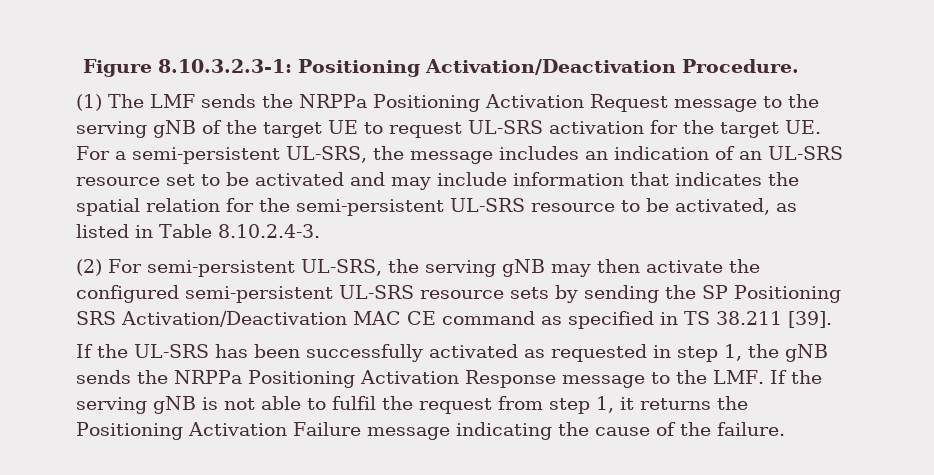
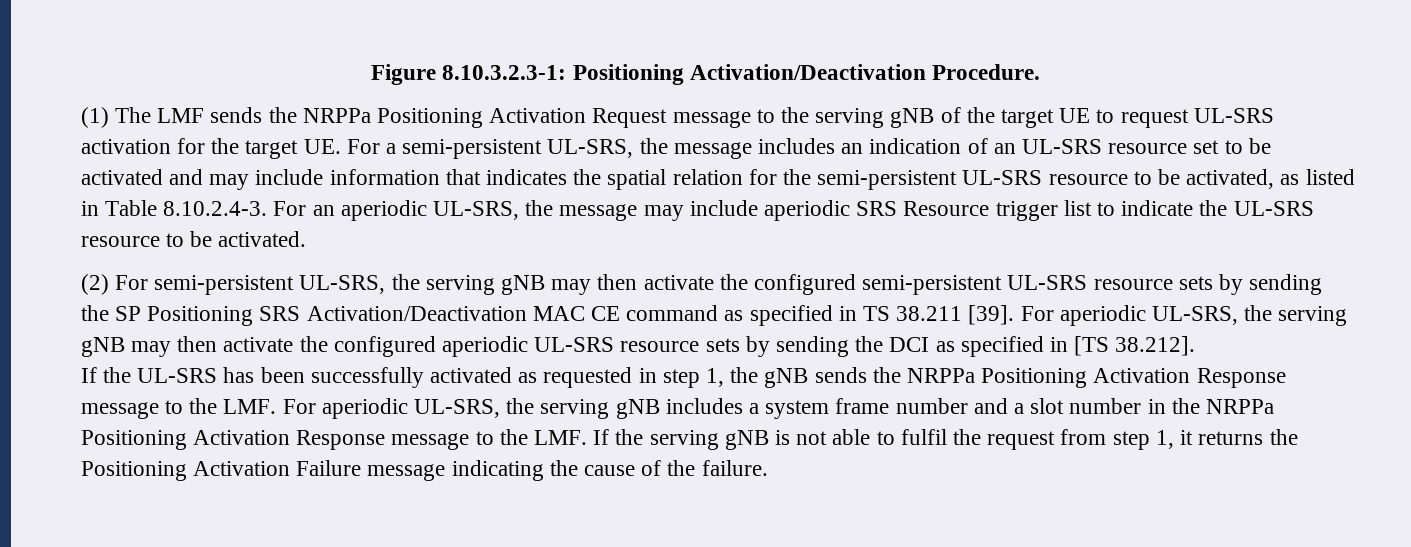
(320, 231) none -> [273,200,1314,221] [80,231,307,247] For an aperiodic UL-SRS, the message may include aperiodic SRS Resource trigger list to indicate the UL-SRS resource to be activated.
(832, 319) none -> [1020,305,1348,326] [80,336,1196,357] For aperiodic UL-SRS, the serving gNB may then activate the configured aperiodic UL-SRS resource sets by sending the DCI as specified in [TS 38.212].
(764, 377) none -> [282,398,1275,419] [80,429,587,450] For aperiodic UL-SRS, the serving gNB includes a system frame number and a slot number in the NRPPa Positioning Activation Response message to the LMF.

